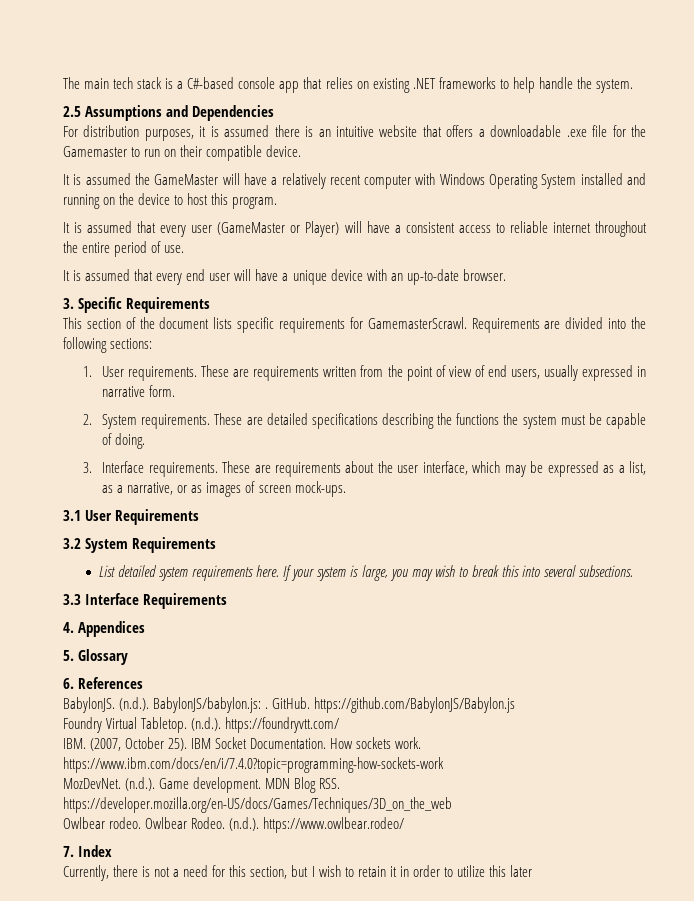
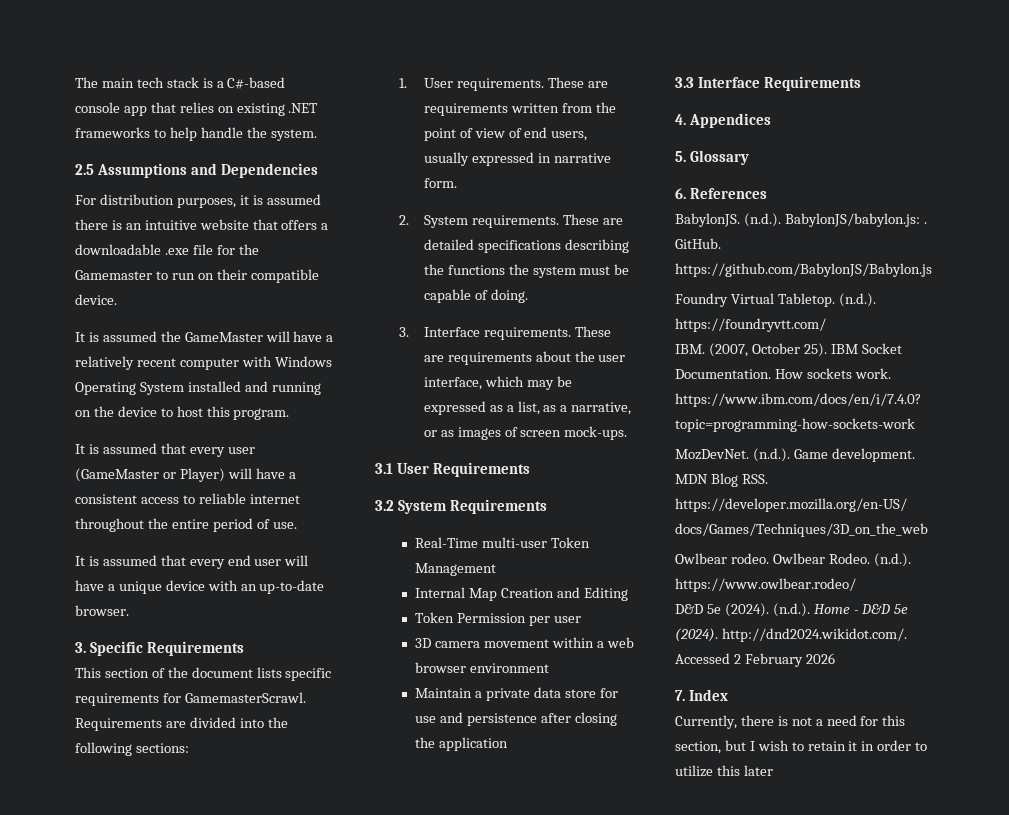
[99,565,633,581] List detailed system requirements here. If your system is large, you may wish to break this into several subsections. -> [415,537,591,548] [415,563,497,576] [415,587,629,601] [415,612,582,626] [415,637,634,648] [415,662,550,673] [415,687,618,701] [415,712,618,726] [415,737,509,751] Real-Time multi-user Token Management // Internal Map Creation and Editing // Token Permission per user // 3D camera movement within a web browser environment // Maintain a private data store for use and persistence after closing the application
(405, 825) none -> [675,603,909,617] [675,628,907,642] [675,653,835,667] // D&D 5e (2024). (n.d.). Home - D&D 5e (2024). http://dnd2024.wikidot.com/. Accessed 2 February 2026

